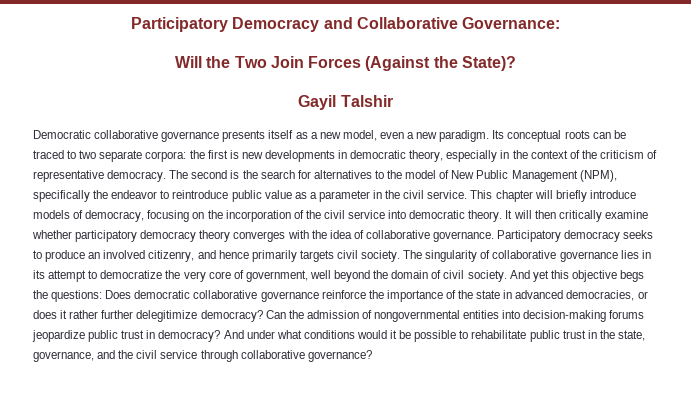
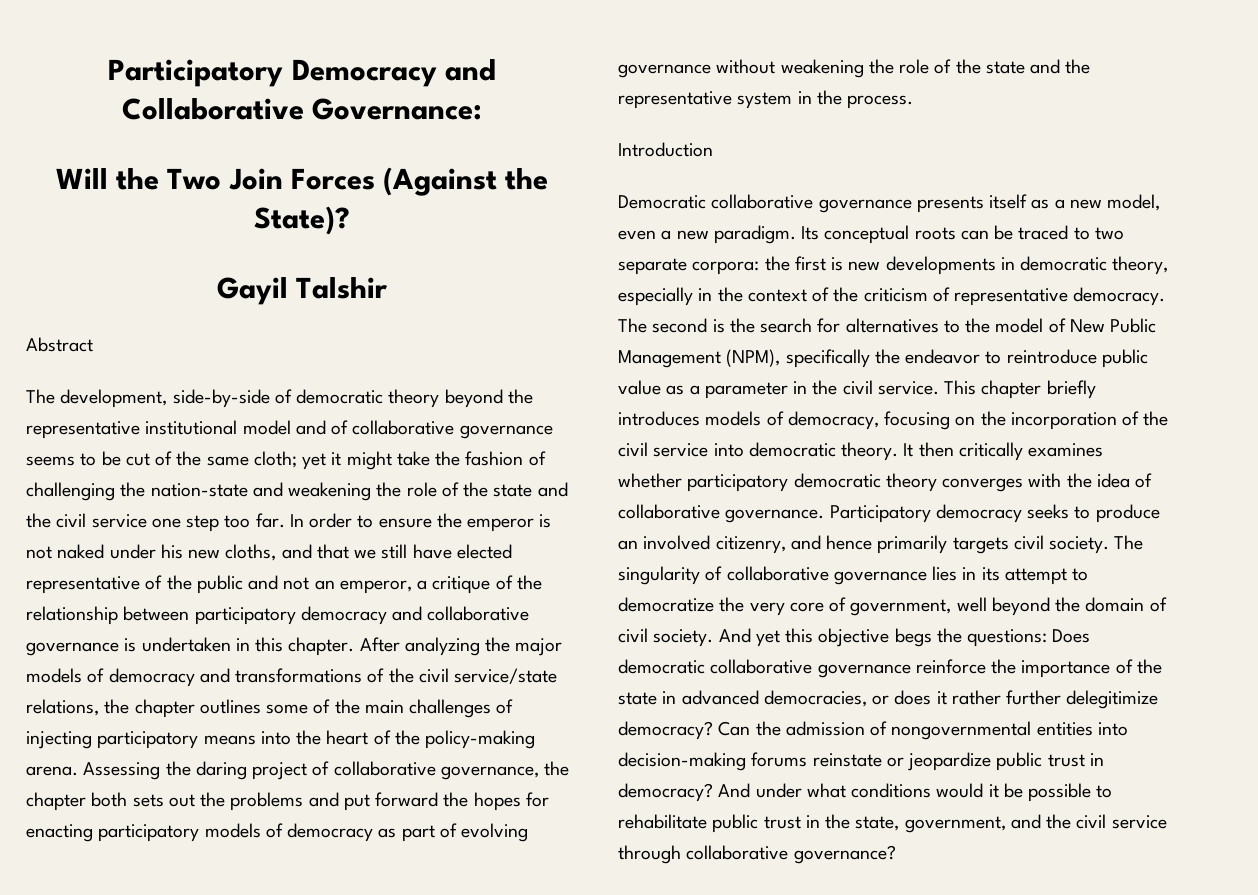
(393, 101) none -> [26,337,93,352] [26,389,533,408] [26,420,553,439] [26,451,546,470] [26,482,568,501] [26,513,552,532] [26,544,512,561] [26,575,542,594] [26,606,530,625] [26,637,563,656] [26,668,558,687] [26,699,514,718] [26,730,536,749] [26,761,570,780] [26,792,549,811] [26,823,529,842] [618,59,1091,78] [618,90,914,109] [618,142,713,157] // Abstract // The development, side-by-side of democratic theory beyond the representative institutional model and of collaborative governance seems to be cut of the same cloth; yet it might take the fashion of challenging the nation-state and weakening the role of the state and the civil service one step too far. In order to ensure the emperor is not naked under his new cloths, and that we still have elected representative of the public and not an emperor, a critique of the relationship between participatory democracy and collaborative governance is undertaken in this chapter. After analyzing the major models of democracy and transformations of the civil service/state relations, the chapter outlines some of the main challenges of injecting participatory means into the heart of the policy-making arena. Assessing the daring project of collaborative governance, the chapter both sets out the problems and put forward the hopes for enacting participatory models of democracy as part of evolving governance without weakening the role of the state and the representative system in the process. // Introduction
[534,190,636,202] will briefly introduce -> [1046,380,1096,399] [618,411,700,426] briefly introduces
[513,210,532,219] will -> (914, 450) none
[604,210,648,219] examine -> [1028,443,1104,457] examines
[140,230,197,242] democracy -> [793,473,881,488] democratic
(645, 314) none -> [812,753,904,767] reinstate or
[33,351,94,362] governance, -> [904,816,1006,833] government,

